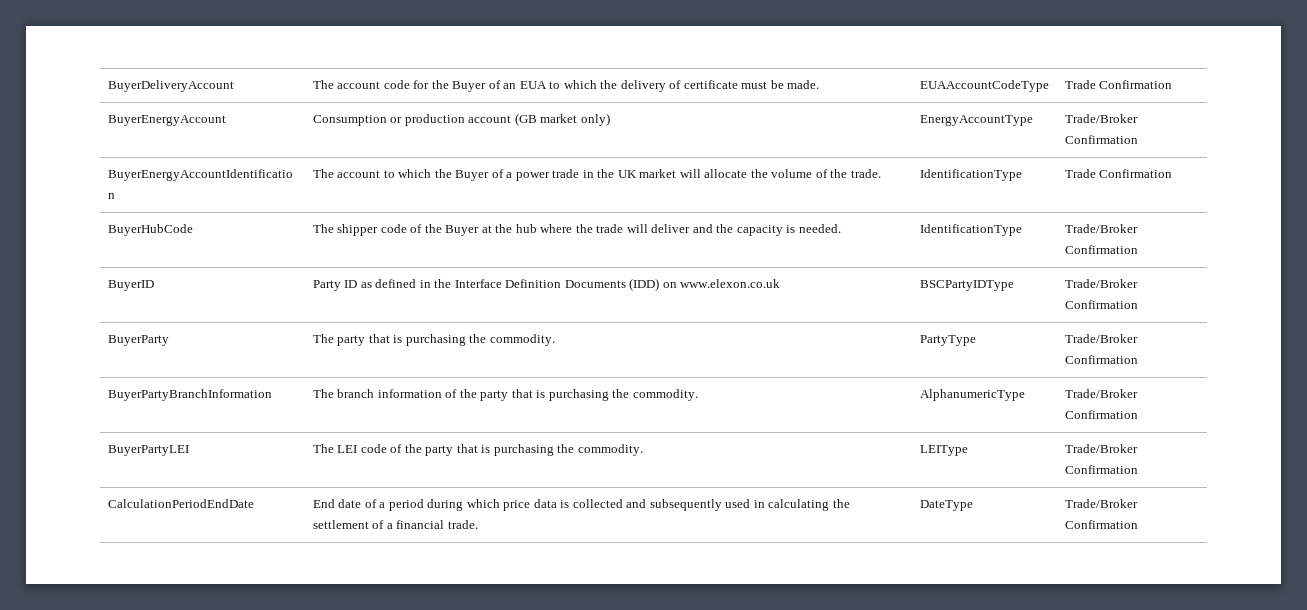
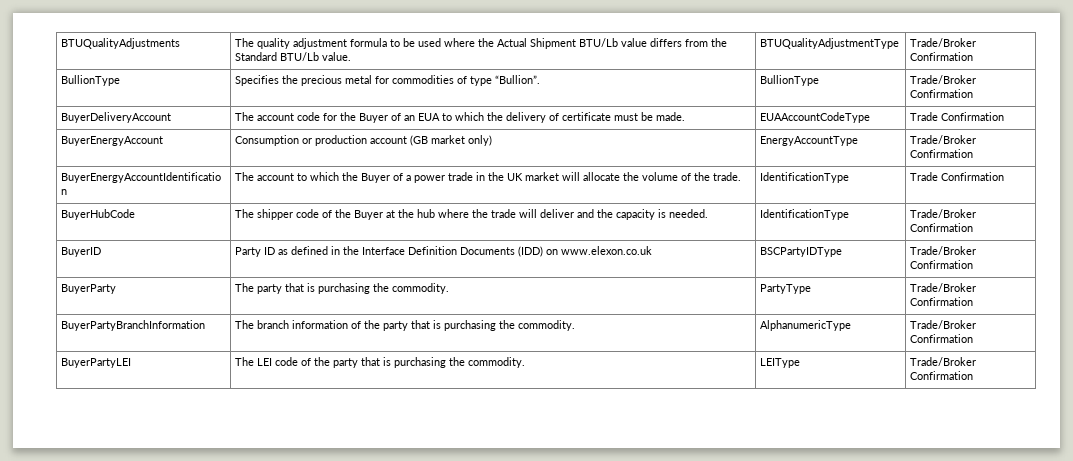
(107, 86) none -> [61,38,181,49] [235,38,728,49] [235,52,352,61] [760,38,900,49] [910,38,977,47] [910,52,974,61] [61,75,121,86] [235,75,541,86] [760,75,820,86] [910,75,977,84] [910,89,974,98] BTUQualityAdjustments | The quality adjustment formula to be used where the Actual Shipment BTU/Lb value differs from the Standard BTU/Lb value. | BTUQualityAdjustmentType | Trade/Broker Confirmation // BullionType | Specifies the precious metal for commodities of type “Bullion”. | BullionType | Trade/Broker Confirmation //
[107,499,254,508] [312,499,850,511] [312,520,478,529] [919,500,973,511] [1064,499,1138,508] [1064,520,1138,529] // CalculationPeriodEndDate | End date of a period during which price data is collected and subsequently used in calculating the settlement of a financial trade. | DateType | Trade/Broker Confirmation -> (974, 375) none

